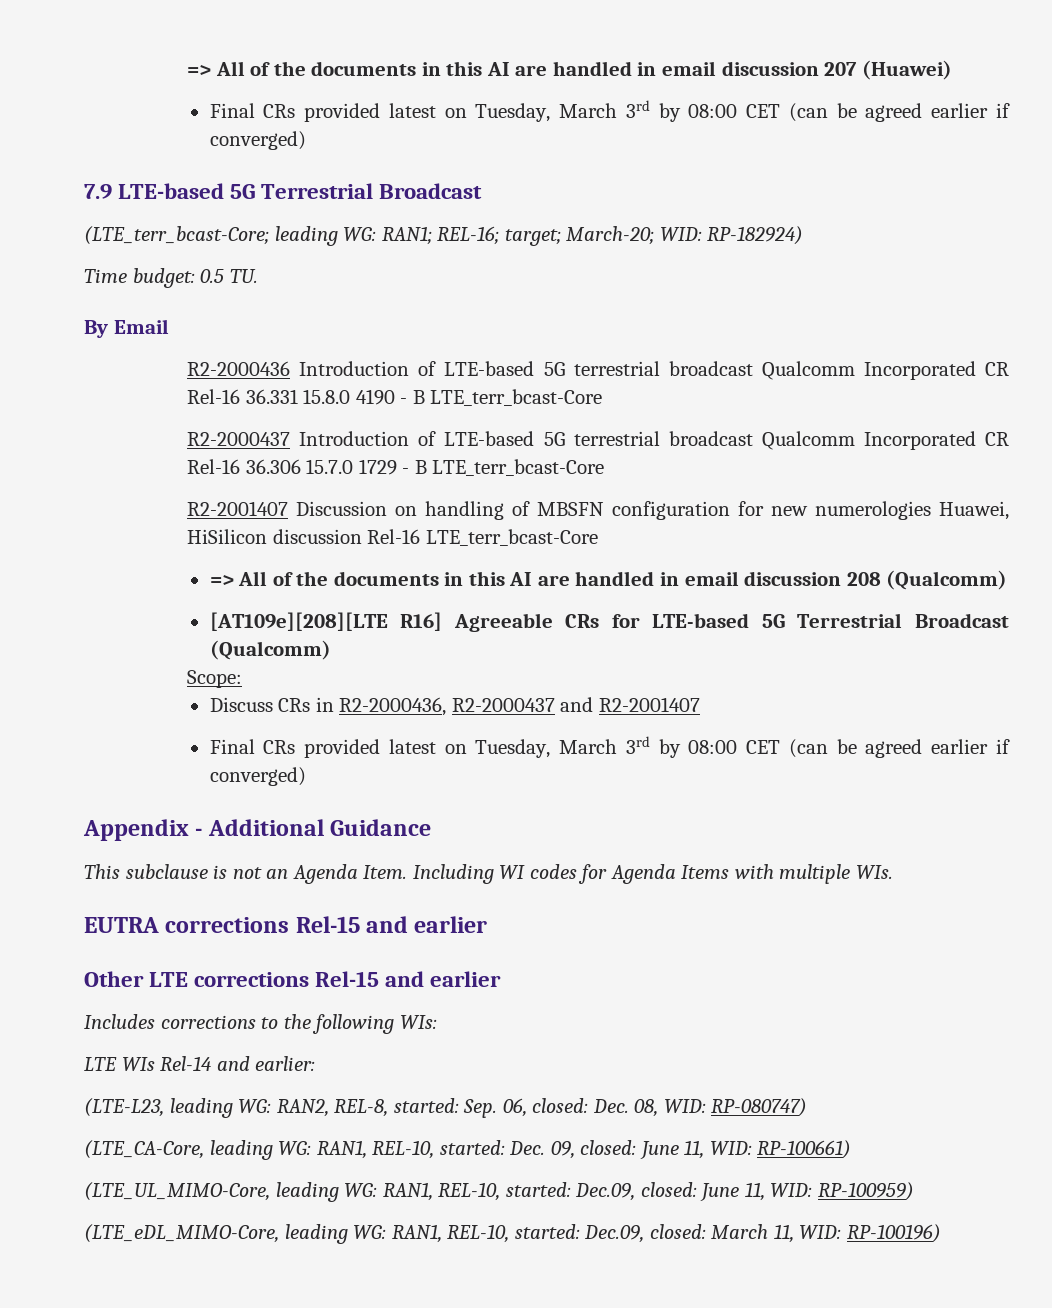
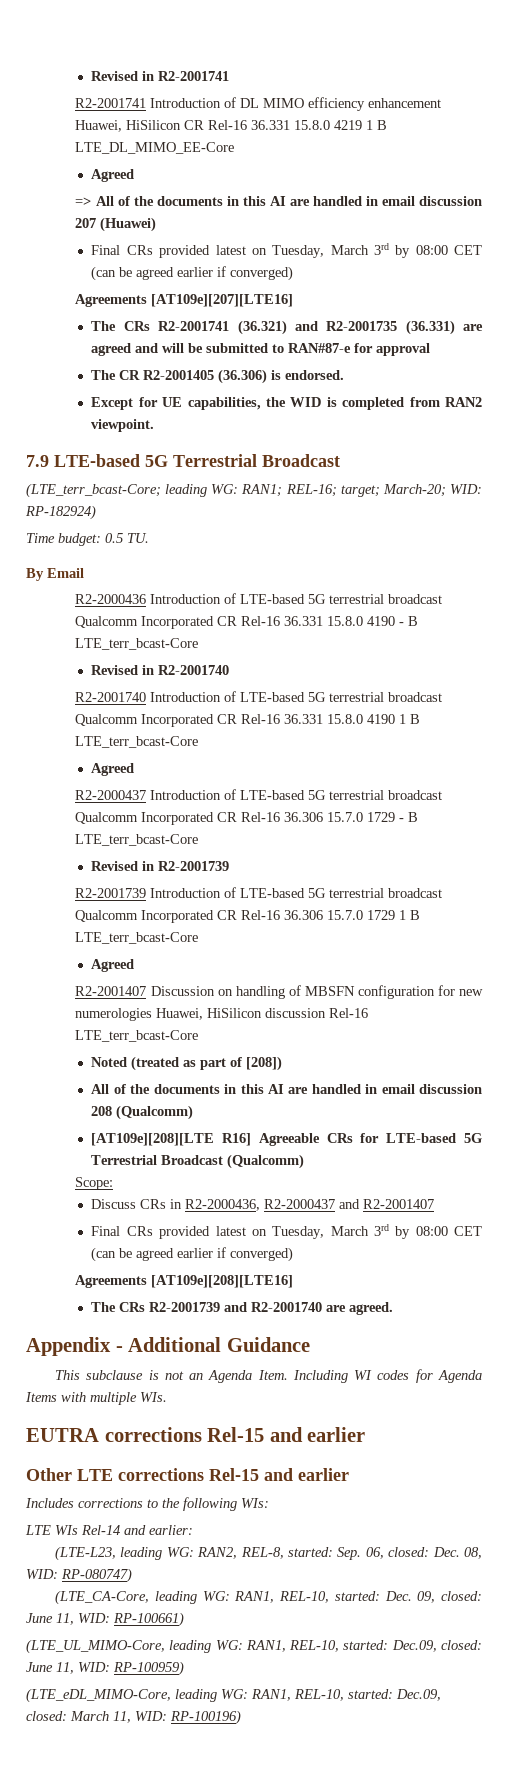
(187, 70) none -> [91,71,230,81] [75,97,442,111] [75,120,388,132] [75,142,235,154] [91,169,135,182] Revised in R2-2001741 // R2-2001741 Introduction of DL MIMO efficiency enhancement Huawei, HiSilicon CR Rel-16 36.331 15.8.0 4219 1 B LTE_DL_MIMO_EE-Core // Agreed //
(306, 140) none -> [75,294,294,307] [91,320,483,335] [91,343,431,356] [91,369,345,384] [91,397,482,410] [91,419,155,432] // Agreements [AT109e][207][LTE16] // The CRs R2-2001741 (36.321) and R2-2001735 (36.331) are agreed and will be submitted to RAN#87-e for approval // The CR R2-2001405 (36.306) is endorsed. // Except for UE capabilities, the WID is completed from RAN2 viewpoint.
(603, 397) none -> [91,665,230,675] [75,691,443,702] [75,714,421,727] [75,736,199,748] [91,763,135,776] // Revised in R2-2001740 // R2-2001740 Introduction of LTE-based 5G terrestrial broadcast Qualcomm Incorporated CR Rel-16 36.331 15.8.0 4190 1 B LTE_terr_bcast-Core // Agreed
(605, 467) none -> [91,861,230,871] [75,887,443,898] [75,910,421,923] [75,932,199,944] [91,959,135,972] // Revised in R2-2001739 // R2-2001739 Introduction of LTE-based 5G terrestrial broadcast Qualcomm Incorporated CR Rel-16 36.306 15.7.0 1729 1 B LTE_terr_bcast-Core // Agreed
[209,575,234,586] => -> [91,1056,283,1071] Noted (treated as part of [208]) //
(306, 776) none -> [75,1275,294,1288] [91,1302,394,1315] // Agreements [AT109e][208][LTE16] // The CRs R2-2001739 and R2-2001740 are agreed.

